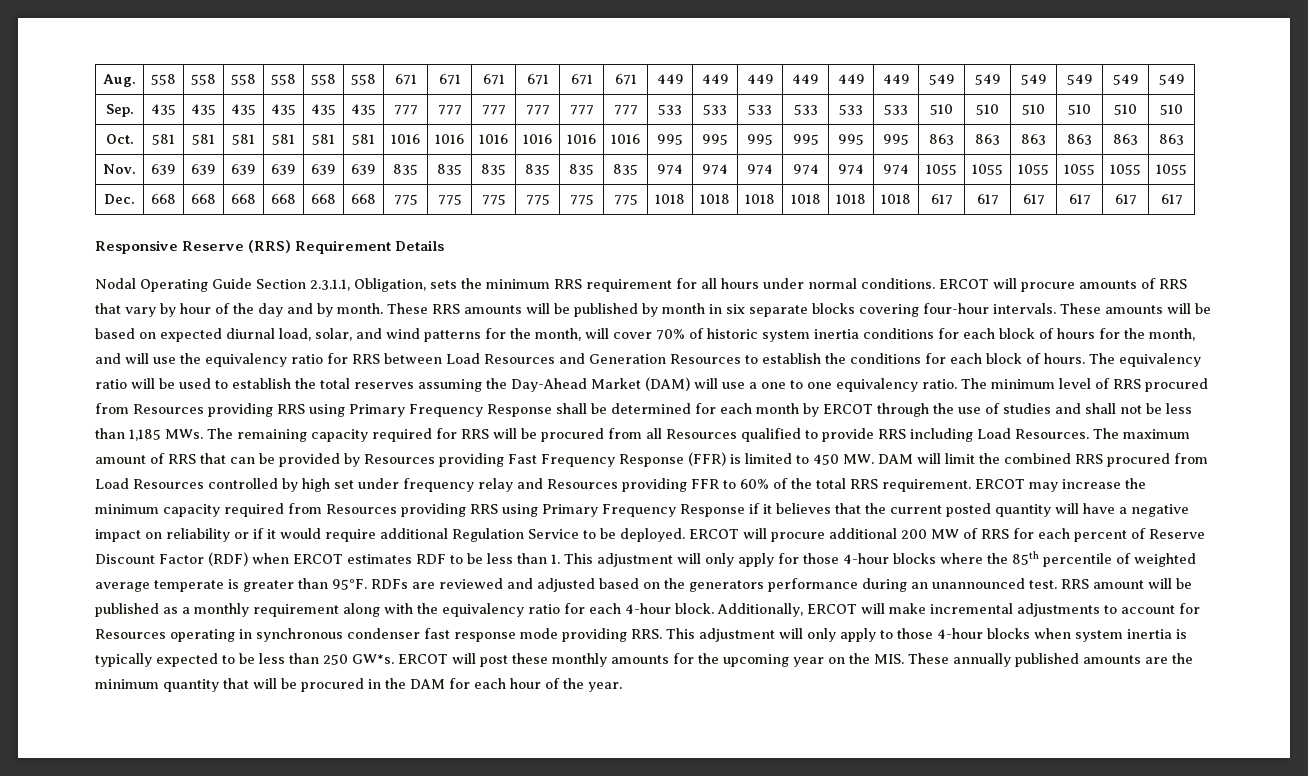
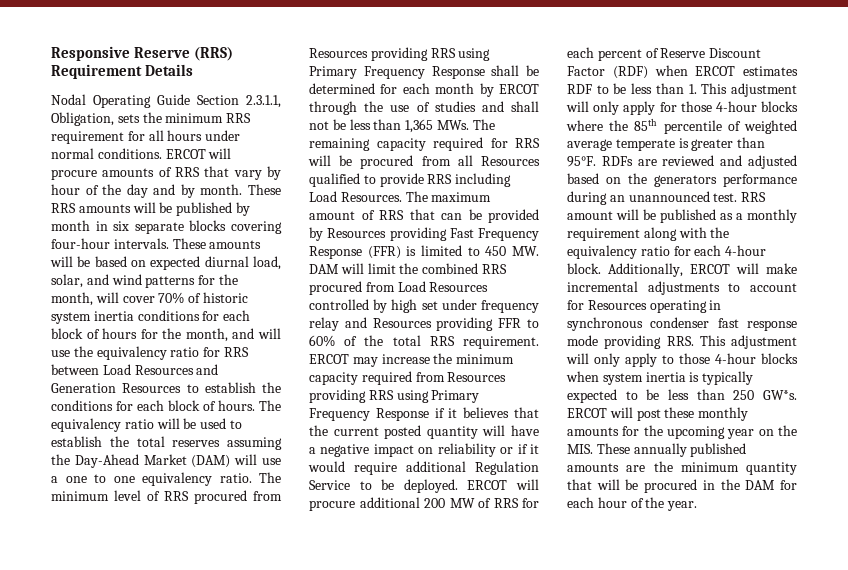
[103,74,136,87] [151,74,176,85] [191,74,216,85] [231,74,256,85] [271,74,296,85] [311,74,336,85] [351,74,376,85] [394,74,417,85] [438,74,461,85] [482,74,505,85] [526,74,549,85] [570,74,593,85] [614,74,637,85] [656,74,684,84] [701,74,729,84] [746,74,774,84] [792,74,819,84] [837,74,865,84] [882,74,910,84] [928,74,955,85] [974,74,1001,85] [1020,74,1047,85] [1066,74,1093,85] [1112,74,1139,85] [1158,74,1185,85] [105,104,134,117] [151,104,176,115] [191,104,216,115] [231,104,256,115] [271,104,296,115] [311,104,336,115] [351,104,376,115] [393,105,418,115] [437,105,462,115] [481,105,506,115] [525,105,550,115] [569,105,594,115] [613,105,638,115] [658,104,682,115] [703,104,727,115] [748,104,772,115] [793,104,818,115] [839,104,863,115] [884,104,908,115] [930,104,953,115] [976,104,999,115] [1022,104,1045,115] [1068,104,1091,115] [1114,104,1137,115] [1160,104,1183,115] [105,134,134,144] [152,134,175,145] [192,134,215,145] [232,134,255,145] [272,134,295,145] [312,134,335,145] [352,134,375,145] [391,134,420,144] [435,134,464,144] [479,134,508,144] [523,134,552,144] [567,134,596,144] [611,134,640,144] [657,134,683,145] [702,134,728,145] [747,134,773,145] [792,134,819,145] [838,134,864,145] [883,134,909,145] [929,134,954,145] [975,134,1000,145] [1021,134,1046,145] [1067,134,1092,145] [1113,134,1138,145] [1159,134,1184,145] [103,164,136,174] [151,164,176,175] [191,164,216,175] [231,164,256,175] [271,164,296,175] [311,164,336,175] [351,164,376,175] [393,164,418,175] [437,164,462,175] [481,164,506,175] [525,164,550,175] [569,164,594,175] [613,164,638,175] [657,164,683,175] [702,164,728,175] [747,164,773,175] [792,164,819,175] [838,164,864,175] [883,164,909,175] [926,164,957,175] [972,164,1003,175] [1018,164,1049,175] [1064,164,1095,175] [1110,164,1141,175] [1156,164,1187,175] [104,194,135,204] [151,194,176,204] [191,194,216,204] [231,194,256,204] [271,194,296,204] [311,194,336,204] [351,194,376,204] [393,194,418,205] [437,194,462,205] [481,194,506,205] [525,194,550,205] [569,194,594,205] [613,194,638,205] [655,194,685,204] [700,194,730,204] [745,194,775,204] [790,194,821,204] [836,194,866,204] [881,194,911,204] [930,194,953,205] [976,194,999,205] [1022,194,1045,205] [1068,194,1091,205] [1114,194,1137,205] [1160,194,1183,205] Aug. | 558 | 558 | 558 | 558 | 558 | 558 | 671 | 671 | 671 | 671 | 671 | 671 | 449 | 449 | 449 | 449 | 449 | 449 | 549 | 549 | 549 | 549 | 549 | 549 // Sep. | 435 | 435 | 435 | 435 | 435 | 435 | 777 | 777 | 777 | 777 | 777 | 777 | 533 | 533 | 533 | 533 | 533 | 533 | 510 | 510 | 510 | 510 | 510 | 510 // Oct. | 581 | 581 | 581 | 581 | 581 | 581 | 1016 | 1016 | 1016 | 1016 | 1016 | 1016 | 995 | 995 | 995 | 995 | 995 | 995 | 863 | 863 | 863 | 863 | 863 | 863 // Nov. | 639 | 639 | 639 | 639 | 639 | 639 | 835 | 835 | 835 | 835 | 835 | 835 | 974 | 974 | 974 | 974 | 974 | 974 | 1055 | 1055 | 1055 | 1055 | 1055 | 1055 // Dec. | 668 | 668 | 668 | 668 | 668 | 668 | 775 | 775 | 775 | 775 | 775 | 775 | 1018 | 1018 | 1018 | 1018 | 1018 | 1018 | 617 | 617 | 617 | 617 | 617 | 617 // -> (51, 53) none
[129,429,161,441] 1,185 -> [405,119,434,133] 1,365

